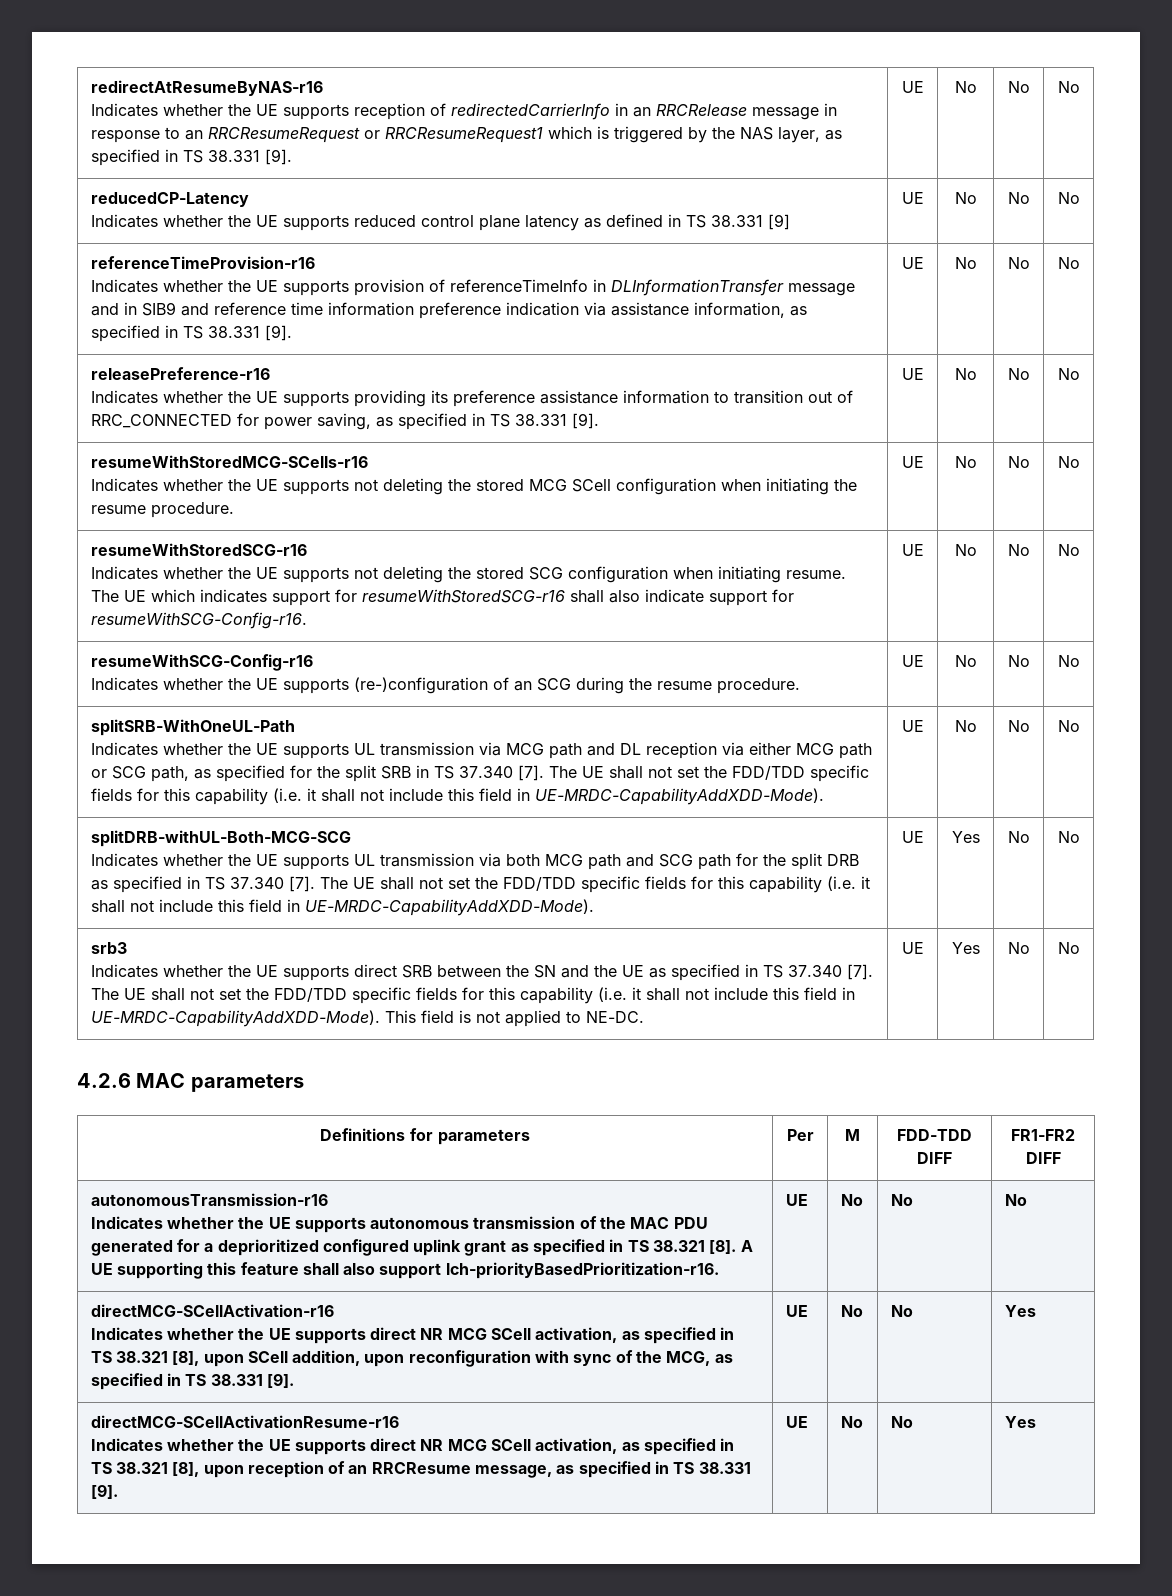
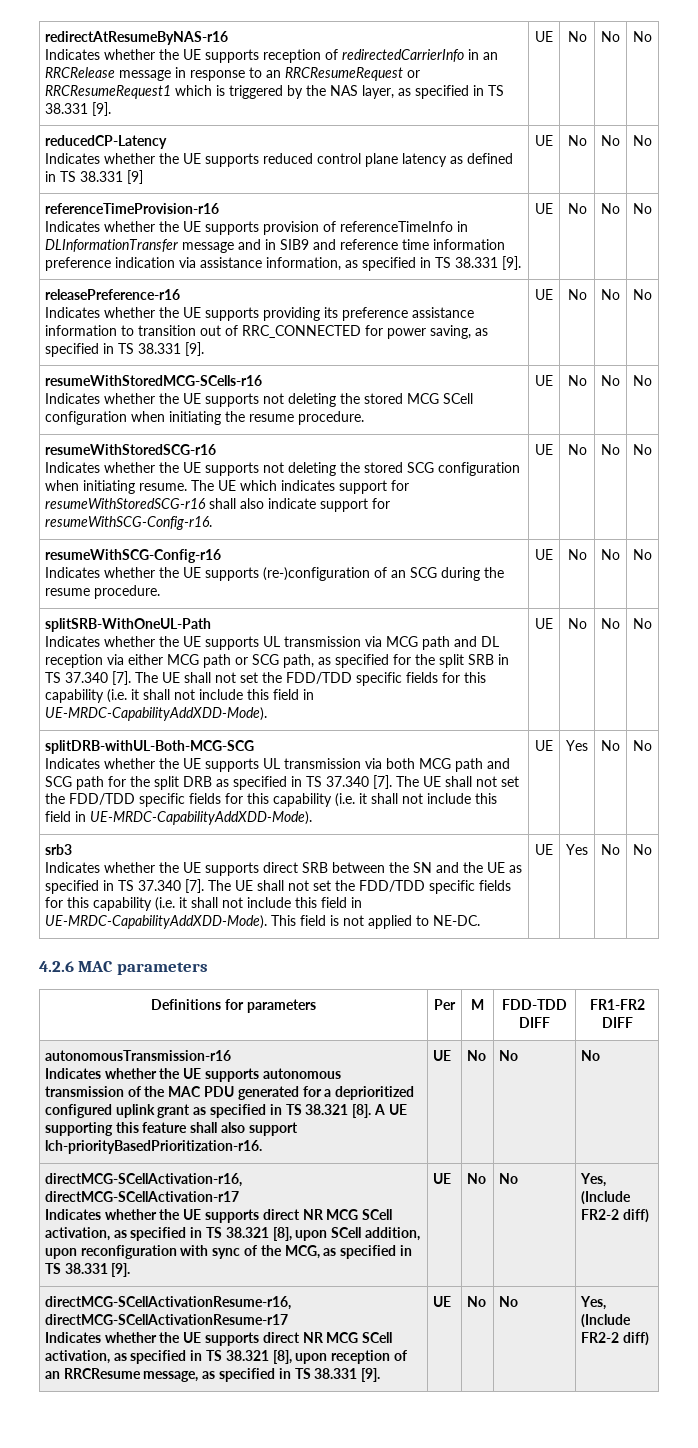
[90,1304,334,1317] directMCG-SCellActivation-r16 -> [44,1173,242,1187] [44,1191,239,1202] directMCG-SCellActivation-r16, directMCG-SCellActivation-r17
[1004,1305,1036,1317] [90,1415,399,1428] Yes // directMCG-SCellActivationResume-r16 -> [579,1173,606,1187] [580,1191,631,1205] [580,1209,649,1223] [44,1296,291,1310] [44,1314,288,1325] Yes, (Include FR2-2 diff) // directMCG-SCellActivationResume-r16, directMCG-SCellActivationResume-r17
[1004,1416,1036,1428] Yes -> [579,1296,606,1310] [580,1314,631,1328] [580,1332,649,1346] Yes, (Include FR2-2 diff)

